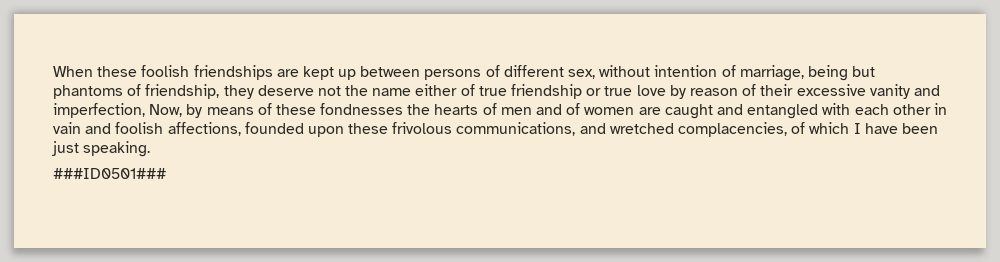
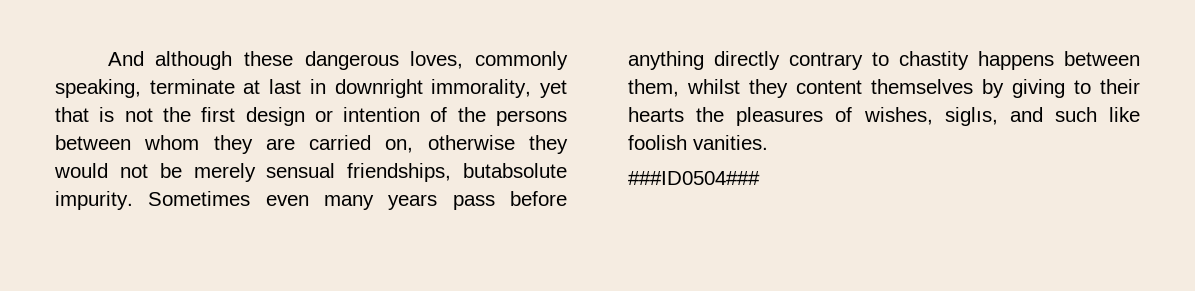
[53,65,876,81] [53,84,940,99] [53,103,947,119] [53,122,938,137] [52,141,151,157] [53,168,166,179] When these foolish friendships are kept up between persons of different sex, without intention of marriage, being but phantoms of friendship, they deserve not the name either of true friendship or true love by reason of their excessive vanity and imperfection, Now, by means of these fondnesses the hearts of men and of women are caught and entangled with each other in vain and foolish affections, founded upon these frivolous communications, and wretched complacencies, of which I have been just speaking. // ###ID0501### -> [107,51,568,70] [55,79,567,98] [55,107,567,126] [55,135,568,154] [54,163,567,182] [55,191,567,210] [628,51,1140,70] [628,79,1140,98] [628,107,1140,126] [628,135,768,150] [628,171,760,185] And although these dangerous loves, commonly speaking, terminate at last in downright immorality, yet that is not the first design or intention of the persons between whom they are carried on, otherwise they would not be merely sensual friendships, butabsolute impurity. Sometimes even many years pass before anything directly contrary to chastity happens between them, whilst they content themselves by giving to their hearts the pleasures of wishes, siglıs, and such like foolish vanities. // ###ID0504###

